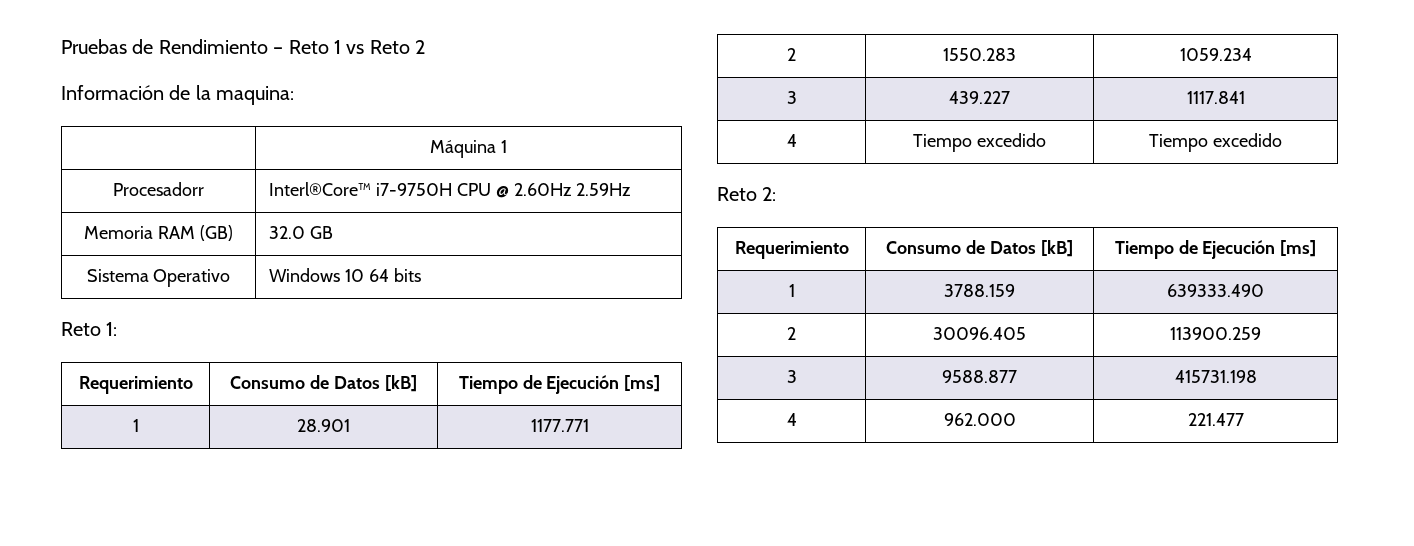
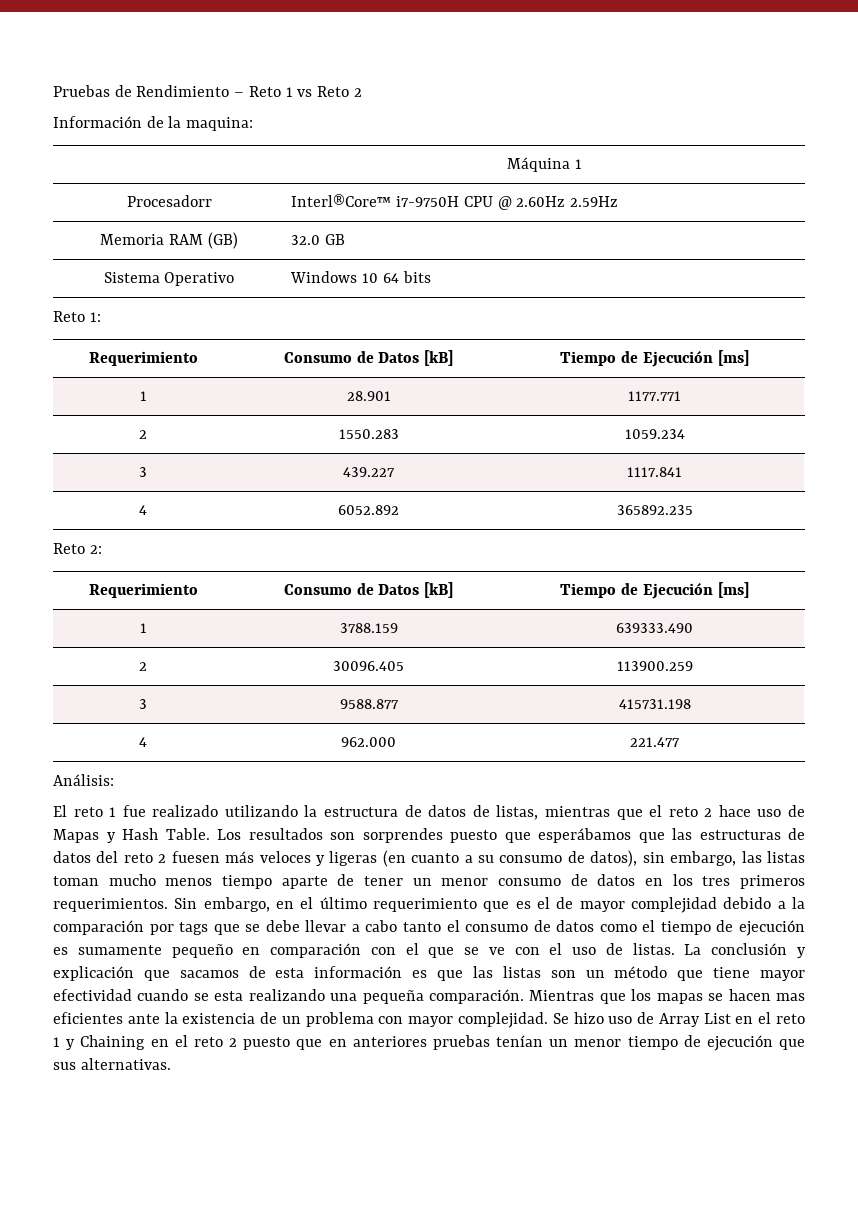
[913,133,1046,152] [1149,133,1282,152] Tiempo excedido | Tiempo excedido -> [338,505,399,515] [616,505,693,515] 6052.892 | 365892.235
(1244, 419) none -> [53,774,114,786] [53,805,805,820] [53,828,805,843] [53,850,806,867] [53,874,805,889] [53,897,806,913] [53,920,805,936] [53,943,806,958] [53,966,806,981] [53,989,806,1004] [53,1012,806,1028] [53,1035,805,1051] [53,1058,171,1070] // Análisis: // El reto 1 fue realizado utilizando la estructura de datos de listas, mientras que el reto 2 hace uso de Mapas y Hash Table. Los resultados son sorprendes puesto que esperábamos que las estructuras de datos del reto 2 fuesen más veloces y ligeras (en cuanto a su consumo de datos), sin embargo, las listas toman mucho menos tiempo aparte de tener un menor consumo de datos en los tres primeros requerimientos. Sin embargo, en el último requerimiento que es el de mayor complejidad debido a la comparación por tags que se debe llevar a cabo tanto el consumo de datos como el tiempo de ejecución es sumamente pequeño en comparación con el que se ve con el uso de listas. La conclusión y explicación que sacamos de esta información es que las listas son un método que tiene mayor efectividad cuando se esta realizando una pequeña comparación. Mientras que los mapas se hacen mas eficientes ante la existencia de un problema con mayor complejidad. Se hizo uso de Array List en el reto 1 y Chaining en el reto 2 puesto que en anteriores pruebas tenían un menor tiempo de ejecución que sus alternativas.

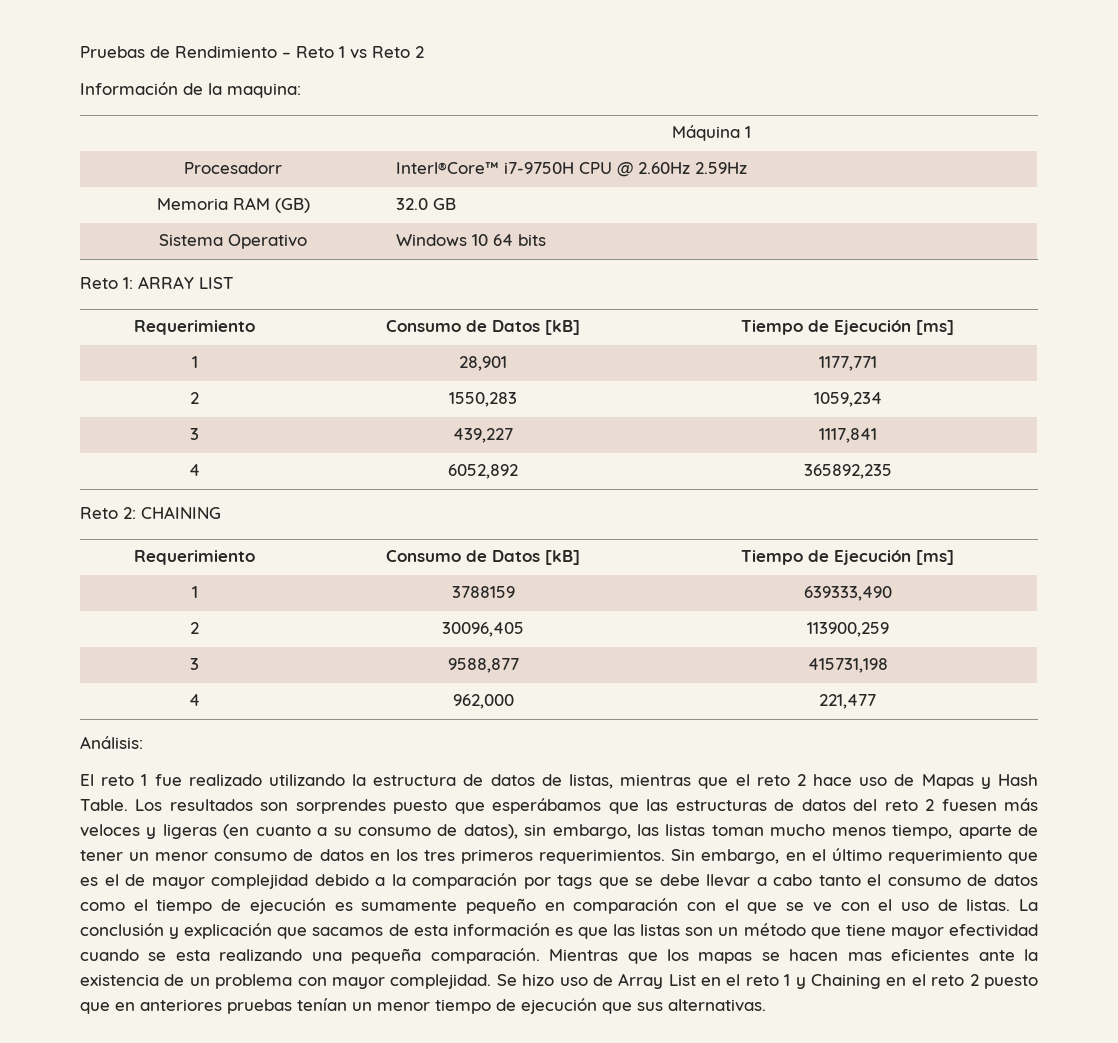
(101, 317) none -> [138,276,233,289] ARRAY LIST
[346,391,391,401] [628,391,681,401] [139,430,147,439] [338,429,399,439] [624,429,685,439] [139,467,147,477] [343,467,395,477] [627,467,682,477] [139,505,147,515] [338,505,399,515] [616,505,693,515] 28.901 | 1177.771 // 2 | 1550.283 | 1059.234 // 3 | 439.227 | 1117.841 // 4 | 6052.892 | 365892.235 -> [459,356,507,371] [818,356,877,371] [190,392,199,404] [449,392,517,407] [813,392,882,407] [190,428,199,440] [453,428,513,443] [818,428,877,443] [189,464,200,476] [448,464,518,479] [803,464,892,479] 28,901 | 1177,771 // 2 | 1550,283 | 1059,234 // 3 | 439,227 | 1117,841 // 4 | 6052,892 | 365892,235
(102, 549) none -> [141,506,221,519] CHAINING
[339,623,398,633] [616,623,693,633] [139,662,147,671] [333,661,404,671] [616,661,693,671] [139,699,147,709] [339,699,399,709] [618,699,691,709] [139,737,147,747] [341,737,396,747] [630,737,680,747] 3788.159 | 639333.490 // 2 | 30096.405 | 113900.259 // 3 | 9588.877 | 415731.198 // 4 | 962.000 | 221.477 -> [451,586,515,598] [803,586,892,601] [190,622,199,634] [442,622,524,637] [806,622,889,637] [190,658,199,670] [447,658,519,673] [807,658,888,673] [189,694,200,706] [452,694,514,709] [819,694,876,709] 3788159 | 639333,490 // 2 | 30096,405 | 113900,259 // 3 | 9588,877 | 415731,198 // 4 | 962,000 | 221,477
[222,875,272,889] tiempo -> [892,824,953,839] tiempo,

